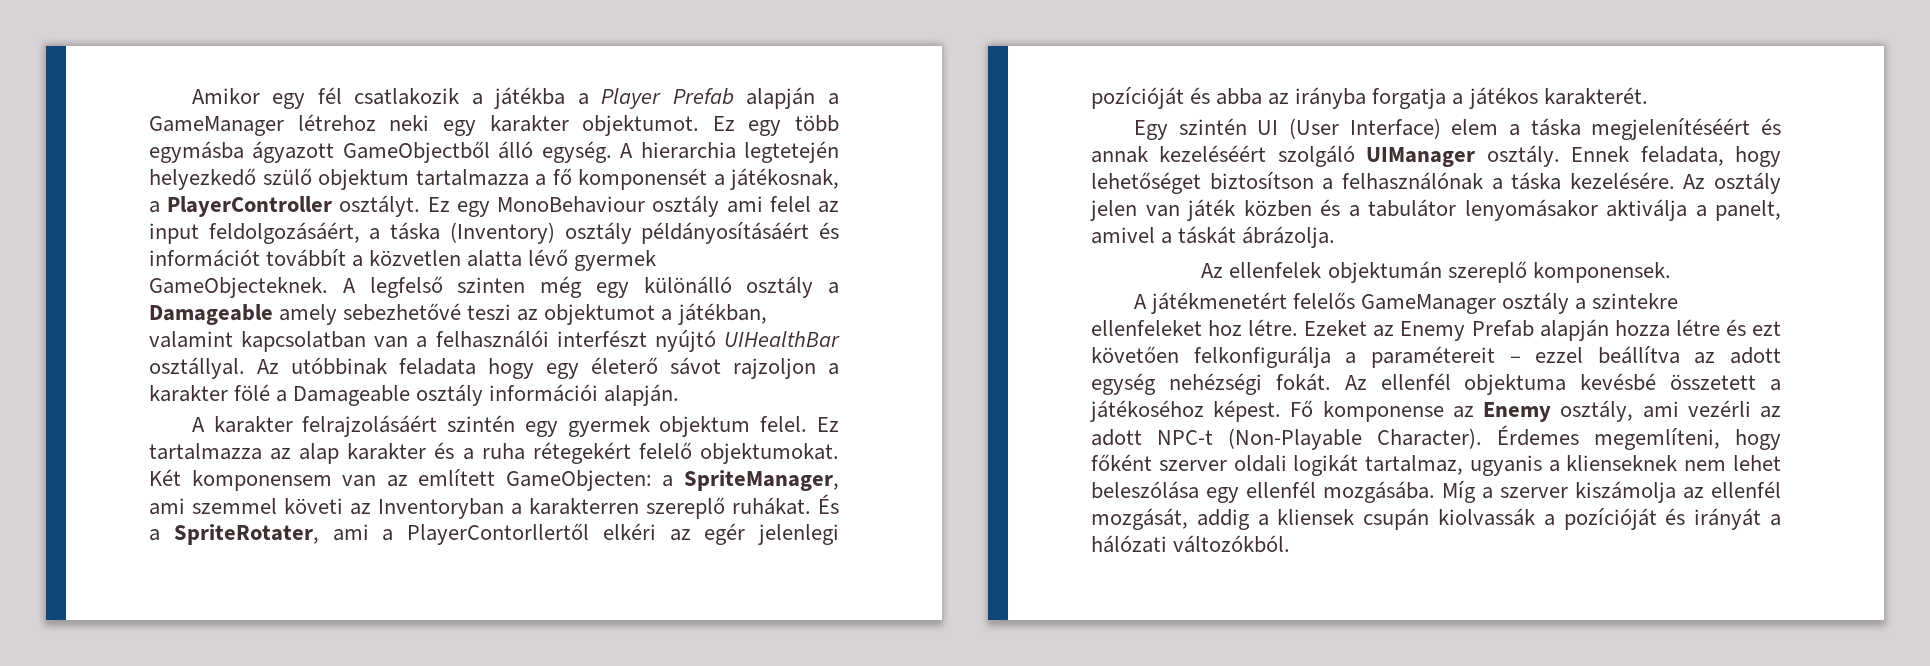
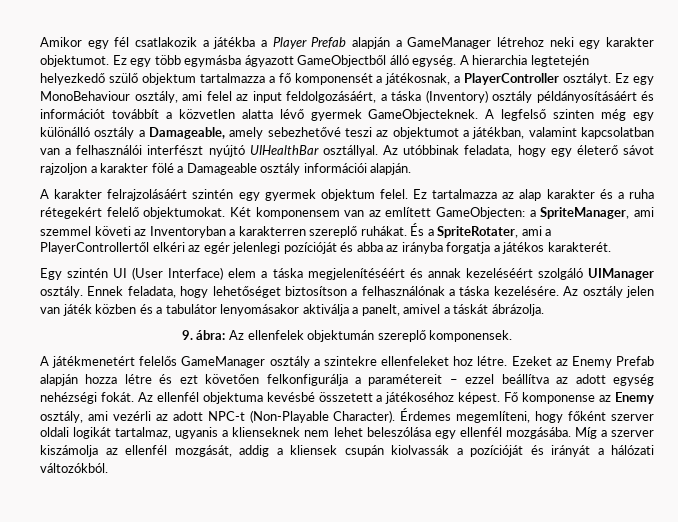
[652,195,720,217] osztály -> [134,91,178,103] osztály,
[149,304,273,325] Damageable -> [149,127,225,139] Damageable,
[399,358,476,375] feladata -> [464,145,513,157] feladata,
[407,523,589,545] PlayerContorllertől -> [40,242,149,254] PlayerControllertől
(1336, 237) none -> [181,330,226,340] 9. ábra:

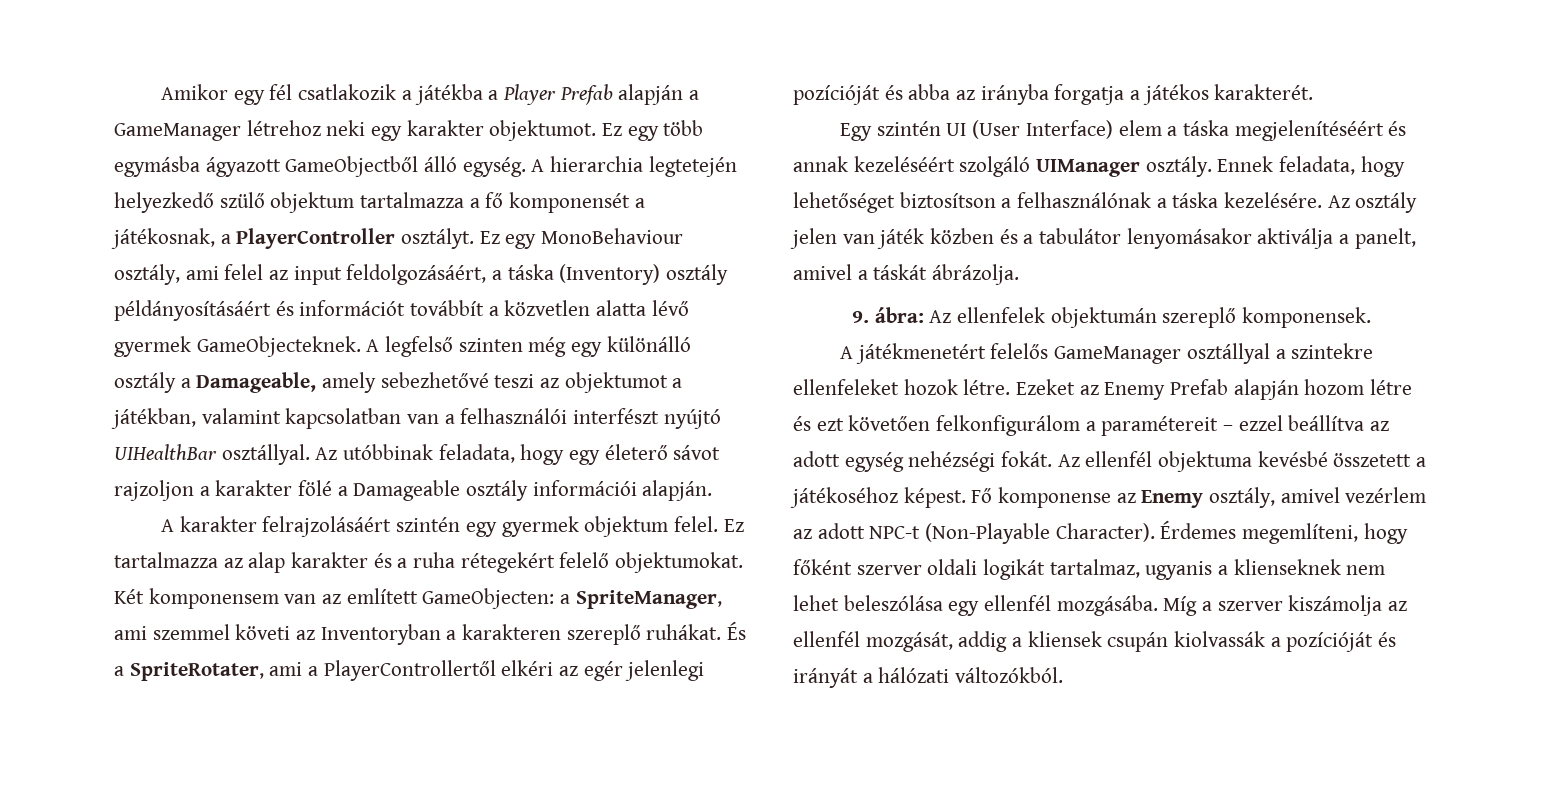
[238,226,306,236] karakterren -> [462,624,562,640] karakteren
[269,356,310,368] osztály -> [1186,343,1270,364] osztállyal
[453,356,474,366] hoz -> [903,379,958,395] hozok
[85,374,118,384] hozza -> [1304,379,1365,395] hozom
[266,374,348,386] felkonfigurálja -> [936,415,1081,436] felkonfigurálom
[87,411,151,421] ami vezérli -> [1280,487,1427,503] amivel vezérlem

